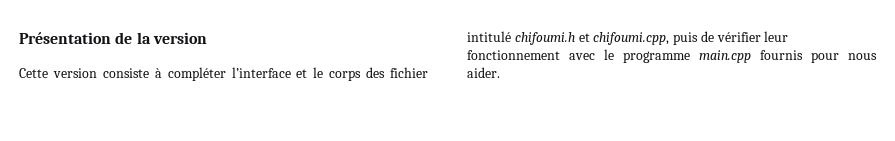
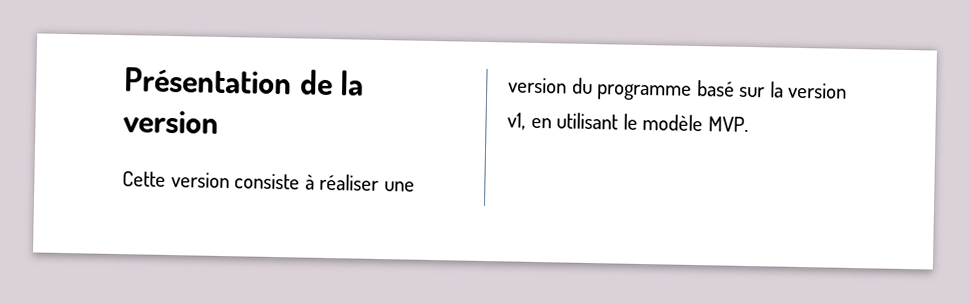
[167,67,428,81] [467,31,789,45] [467,49,877,63] [467,67,500,78] compléter l’interface et le corps des fichier intitulé chifoumi.h et chifoumi.cpp, puis de vérifier leur fonctionnement avec le programme main.cpp fournis pour nous aider. -> [319,173,415,192] [508,77,848,101] [507,112,749,133] réaliser une version du programme basé sur la version v1, en utilisant le modèle MVP.

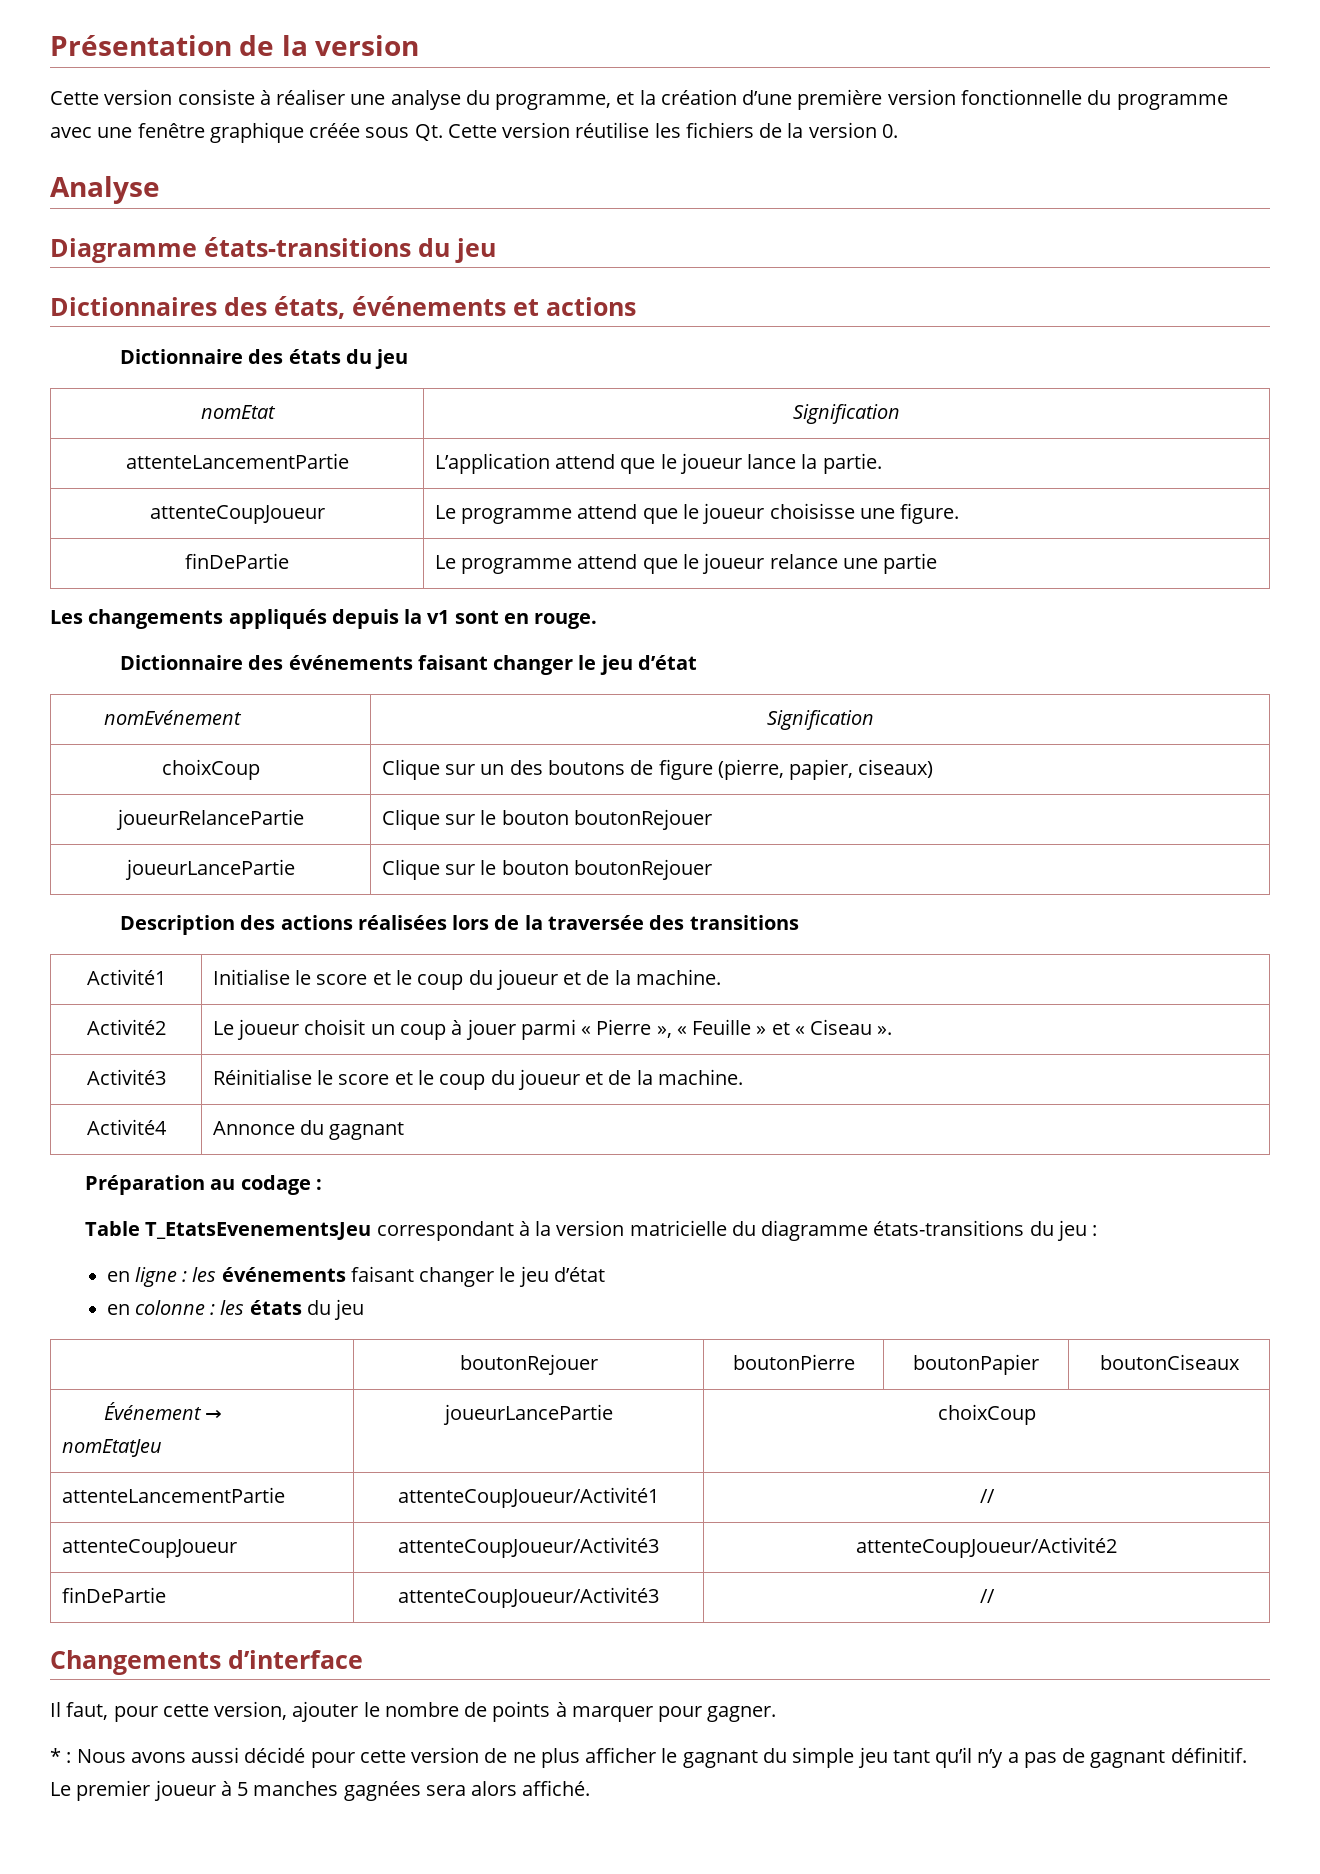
[508,77,848,101] [507,112,749,133] version du programme basé sur la version v1, en utilisant le modèle MVP. -> [390,89,1228,110] [50,122,898,143] [50,176,160,204] [50,237,496,263] [50,296,636,319] [120,349,409,369] [200,405,276,419] [793,404,900,424] [125,453,349,469] [434,453,882,474] [149,505,325,524] [434,503,960,524] [185,553,289,569] [434,553,938,574] [50,609,598,629] [120,655,698,675] [104,710,243,725] [766,710,874,730] [161,759,260,780] [381,759,934,780] [115,809,304,830] [381,809,712,830] [124,859,295,880] [381,859,712,880] [120,915,799,935] [86,969,166,985] [212,969,721,990] [86,1019,166,1035] [212,1019,893,1040] [86,1069,166,1085] [212,1069,743,1090] [86,1119,167,1135] [212,1120,405,1140] [85,1175,322,1195] [85,1220,1098,1241] [106,1266,605,1287] [106,1299,365,1320] [459,1354,598,1375] [732,1354,855,1370] [913,1354,1039,1375] [1099,1354,1240,1370] [104,1402,223,1420] [61,1439,162,1457] [442,1404,613,1425] [937,1404,1036,1425] [61,1487,285,1503] [398,1487,659,1508] [979,1489,995,1503] [61,1539,237,1558] [398,1537,659,1558] [856,1537,1117,1558] [61,1587,166,1603] [398,1587,659,1608] [979,1589,995,1603] [50,1650,363,1675] [50,1701,777,1722] [50,1747,1247,1768] [50,1780,591,1801] analyse du programme, et la création d’une première version fonctionnelle du programme avec une fenêtre graphique créée sous Qt. Cette version réutilise les fichiers de la version 0. // Analyse // Diagramme états-transitions du jeu // Dictionnaires des états, événements et actions // Dictionnaire des états du jeu // nomEtat | Signification // attenteLancementPartie | L’application attend que le joueur lance la partie. // attenteCoupJoueur | Le programme attend que le joueur choisisse une figure. // finDePartie | Le programme attend que le joueur relance une partie // Les changements appliqués depuis la v1 sont en rouge. // Dictionnaire des événements faisant changer le jeu d’état // nomEvénement | Signification // choixCoup | Clique sur un des boutons de figure (pierre, papier, ciseaux) // joueurRelancePartie | Clique sur le bouton boutonRejouer // joueurLancePartie | Clique sur le bouton boutonRejouer // Description des actions réalisées lors de la traversée des transitions // Activité1 | Initialise le score et le coup du joueur et de la machine. // Activité2 | Le joueur choisit un coup à jouer parmi « Pierre », « Feuille » et « Ciseau ». // Activité3 | Réinitialise le score et le coup du joueur et de la machine. // Activité4 | Annonce du gagnant // Préparation au codage : // Table T_EtatsEvenementsJeu correspondant à la version matricielle du diagramme états-transitions du jeu : // en ligne : les événements faisant changer le jeu d’état // en colonne : les états du jeu // | boutonRejouer | boutonPierre | boutonPapier | boutonCiseaux // Événement → // nomEtatJeu | joueurLancePartie | choixCoup // attenteLancementPartie | attenteCoupJoueur/Activité1 | // // attenteCoupJoueur | attenteCoupJoueur/Activité3 | attenteCoupJoueur/Activité2 // finDePartie | attenteCoupJoueur/Activité3 | // // Changements d’interface // Il faut, pour cette version, ajouter le nombre de points à marquer pour gagner. // * : Nous avons aussi décidé pour cette version de ne plus afficher le gagnant du simple jeu tant qu’il n’y a pas de gagnant définitif. Le premier joueur à 5 manches gagnées sera alors affiché.

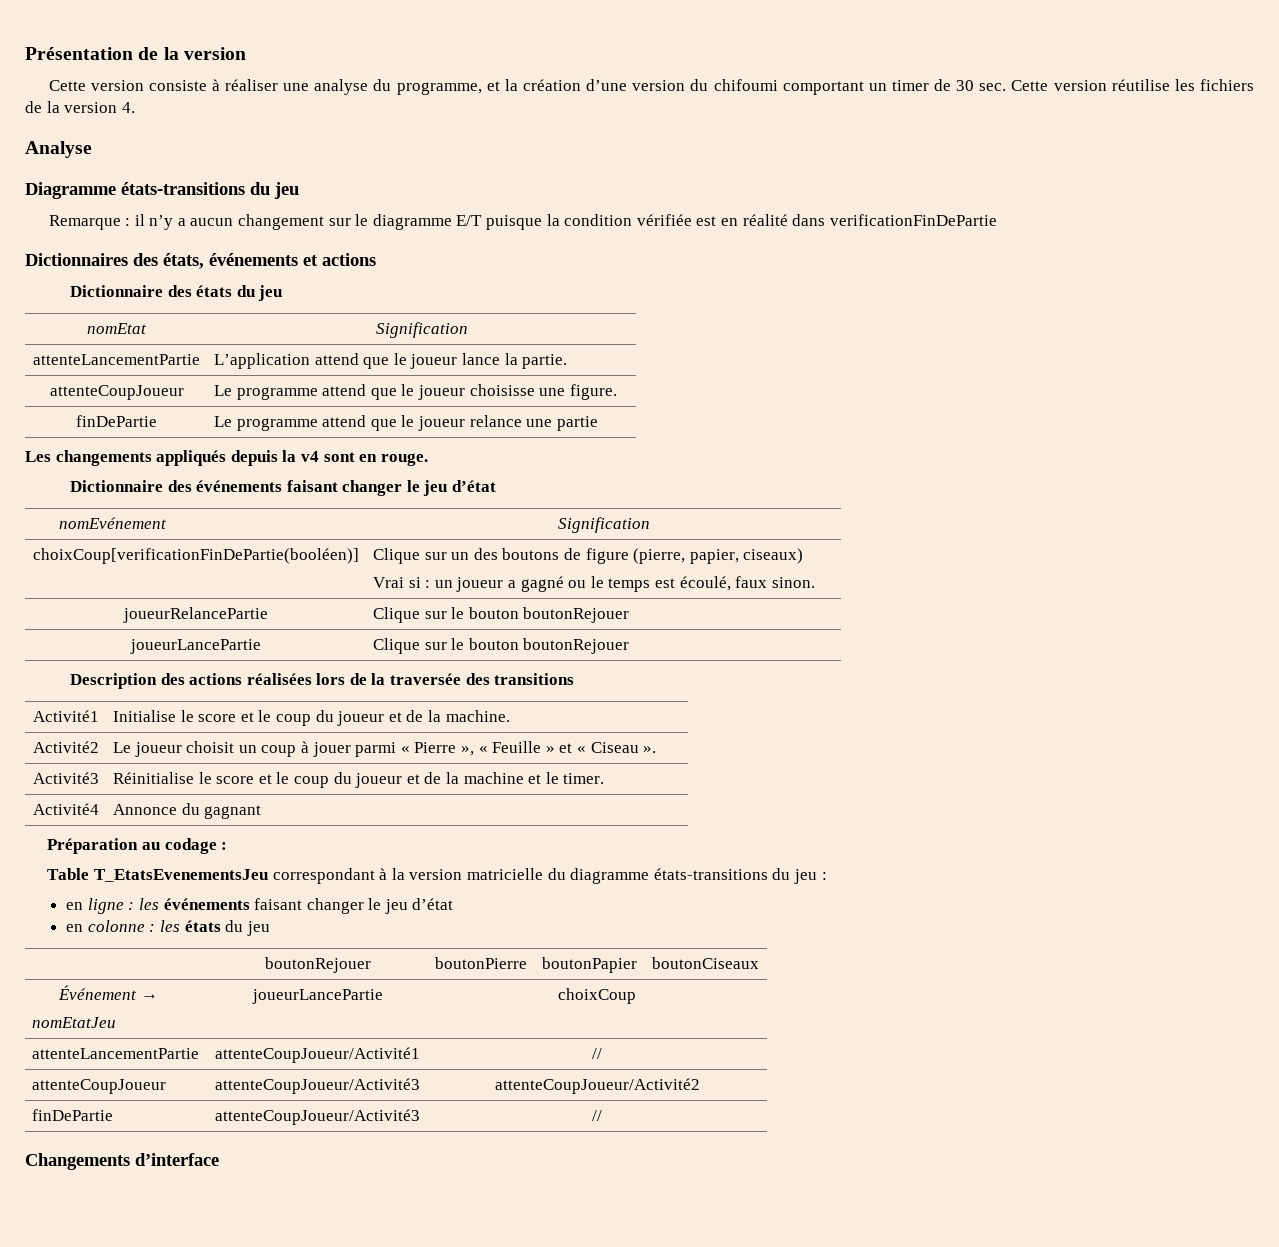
[797,89,1228,110] [50,122,443,143] première version fonctionnelle du programme avec une fenêtre graphique créée sous Qt. -> [632,79,1007,95] version du chifoumi comportant un timer de 30 sec.
[881,124,898,138] 0. -> [121,102,135,113] 4.
(496, 250) none -> [48,214,997,230] // Remarque : il n’y a aucun changement sur le diagramme E/T puisque la condition vérifiée est en réalité dans verificationFinDePartie
[427,610,450,624] v1 -> [300,451,319,462] v4
[161,759,260,780] choixCoup -> [33,548,359,564] choixCoup[verificationFinDePartie(booléen)]
(934, 768) none -> [373,576,815,592] // Vrai si : un joueur a gagné ou le temps est écoulé, faux sinon.
[657,1069,743,1085] machine. -> [463,772,605,784] machine et le timer.
[50,1701,777,1722] [50,1747,1247,1768] [50,1780,591,1801] // Il faut, pour cette version, ajouter le nombre de points à marquer pour gagner. // * : Nous avons aussi décidé pour cette version de ne plus afficher le gagnant du simple jeu tant qu’il n’y a pas de gagnant définitif. Le premier joueur à 5 manches gagnées sera alors affiché. -> (219, 1159) none

